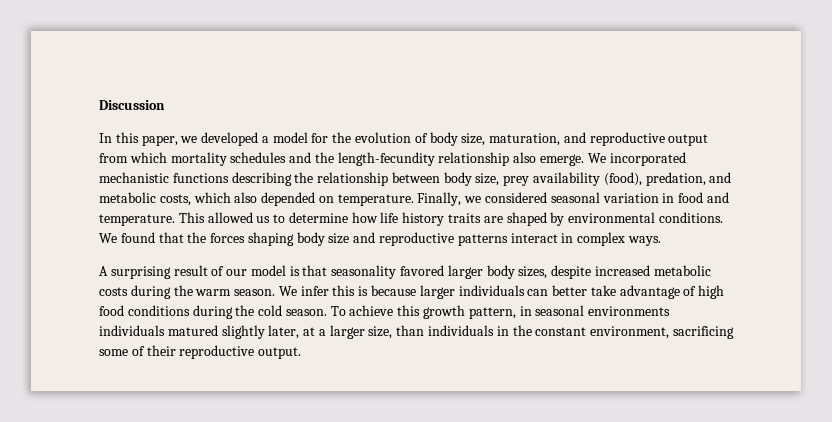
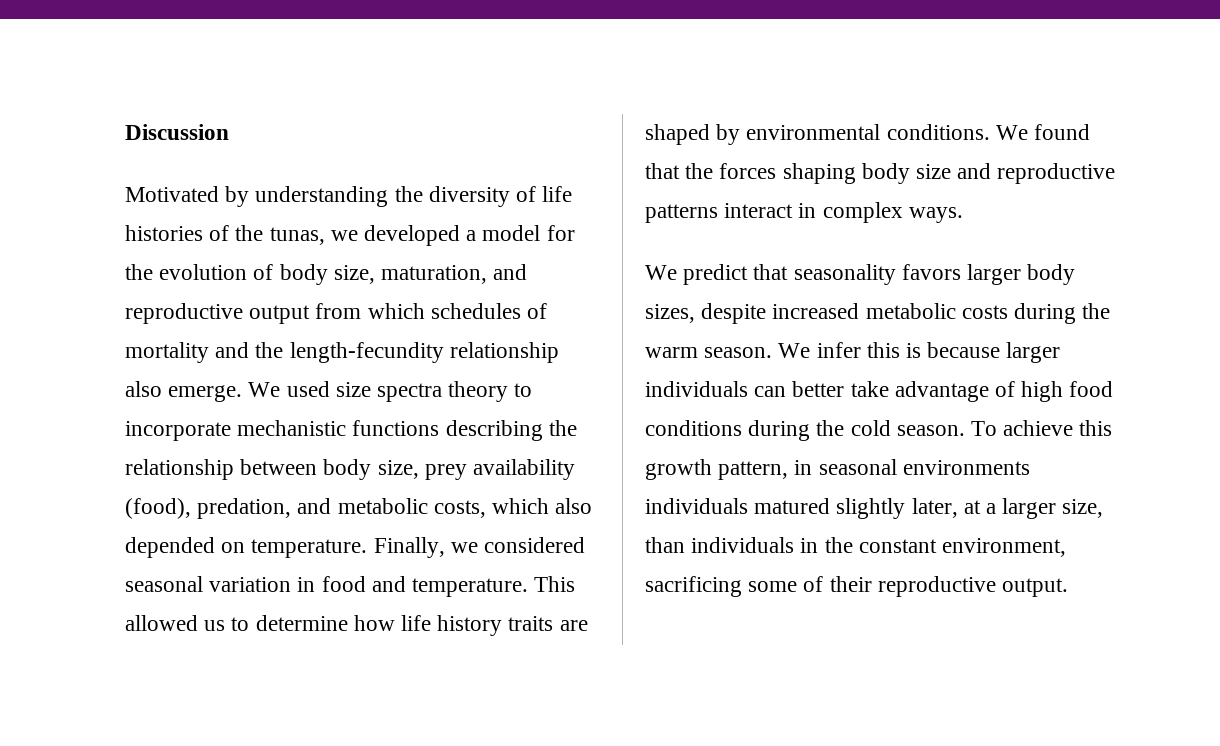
[99,132,178,146] In this paper, -> [125,186,573,207] [125,225,325,245] Motivated by understanding the diversity of life histories of the tunas,
[170,152,287,166] mortality schedules -> [430,303,548,319] [125,342,209,363] schedules of mortality
[609,152,686,166] incorporated -> [286,381,533,402] [125,421,231,441] used size spectra theory to incorporate
[99,265,300,279] A surprising result of our model is -> [645,264,749,285] We predict
[400,265,445,276] favored -> [901,264,961,280] favors

